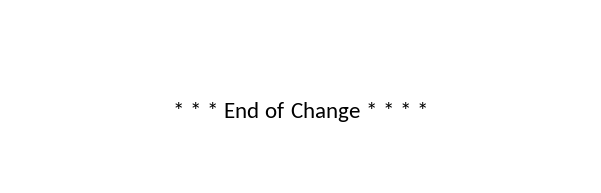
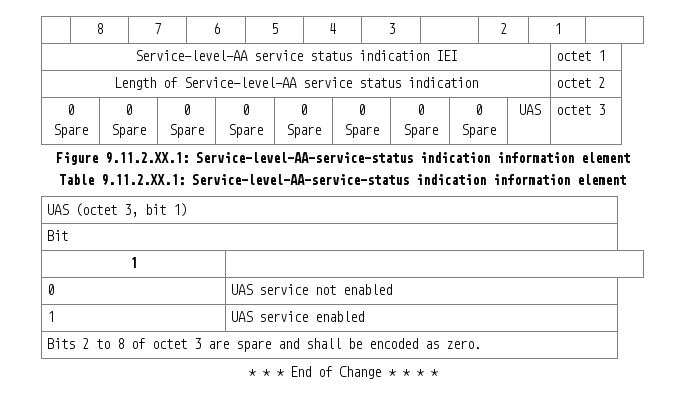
(172, 110) none -> [96,23,103,34] [154,23,161,34] [212,23,220,34] [271,23,278,34] [329,23,336,34] [387,23,395,34] [500,23,507,34] [553,23,561,34] [135,50,457,61] [556,50,606,61] [114,77,478,90] [556,77,606,88] [67,104,74,115] [53,124,88,138] [125,104,132,115] [111,124,146,138] [183,104,190,115] [169,124,204,138] [241,104,249,115] [227,124,263,138] [300,104,307,115] [286,124,321,138] [358,104,365,115] [344,124,379,138] [416,104,424,115] [402,124,438,138] [475,104,482,115] [461,124,496,138] [518,104,541,115] [556,104,606,115] [55,152,630,165] [59,174,626,186] [47,203,188,217] [47,230,69,241] [130,257,137,268] [47,284,55,295] [231,284,393,295] [47,311,55,322] [231,311,365,322] [47,338,482,352] | 8 | 7 | 6 | 5 | 4 | 3 | | 2 | 1 | // Service-level-AA service status indication IEI | octet 1 // Length of Service-level-AA service status indication | octet 2 // 0 // Spare | 0 // Spare | 0 // Spare | 0 // Spare | 0 // Spare | 0 // Spare | 0 // Spare | 0 // Spare | UAS | octet 3 // Figure 9.11.2.XX.1: Service-level-AA-service-status indication information element // Table 9.11.2.XX.1: Service-level-AA-service-status indication information element // UAS (octet 3, bit 1) // Bit // 1 | // 0 | UAS service not enabled // 1 | UAS service enabled // Bits 2 to 8 of octet 3 are spare and shall be encoded as zero. //

